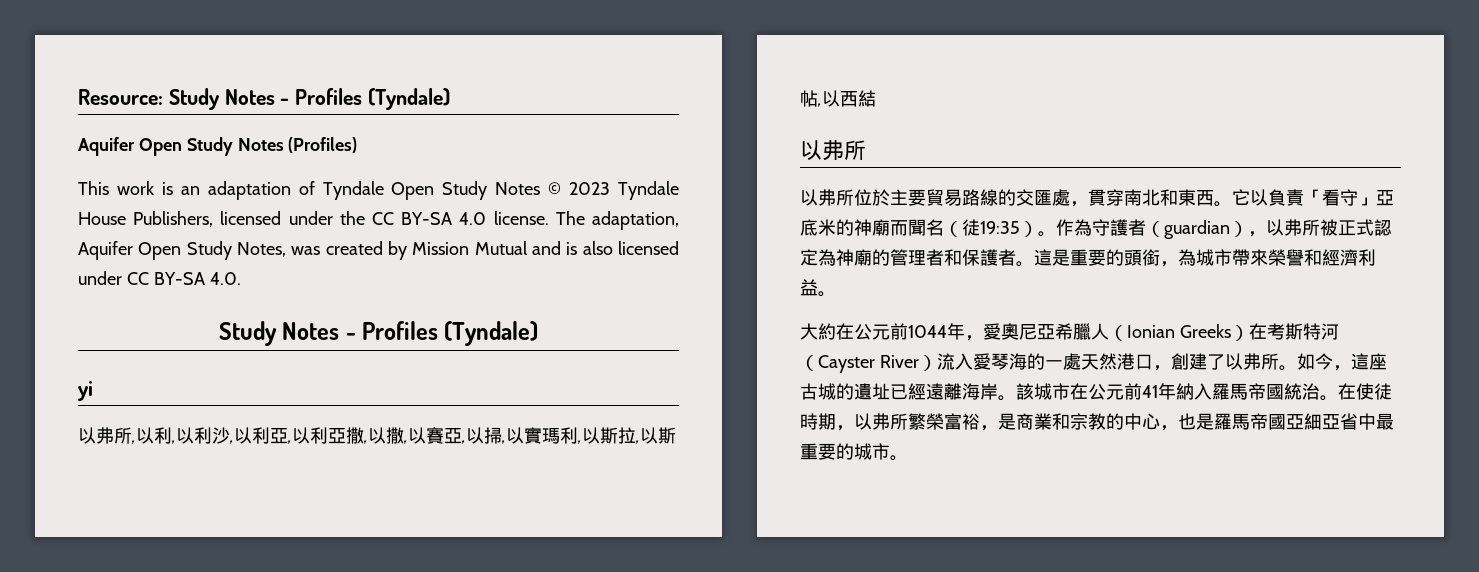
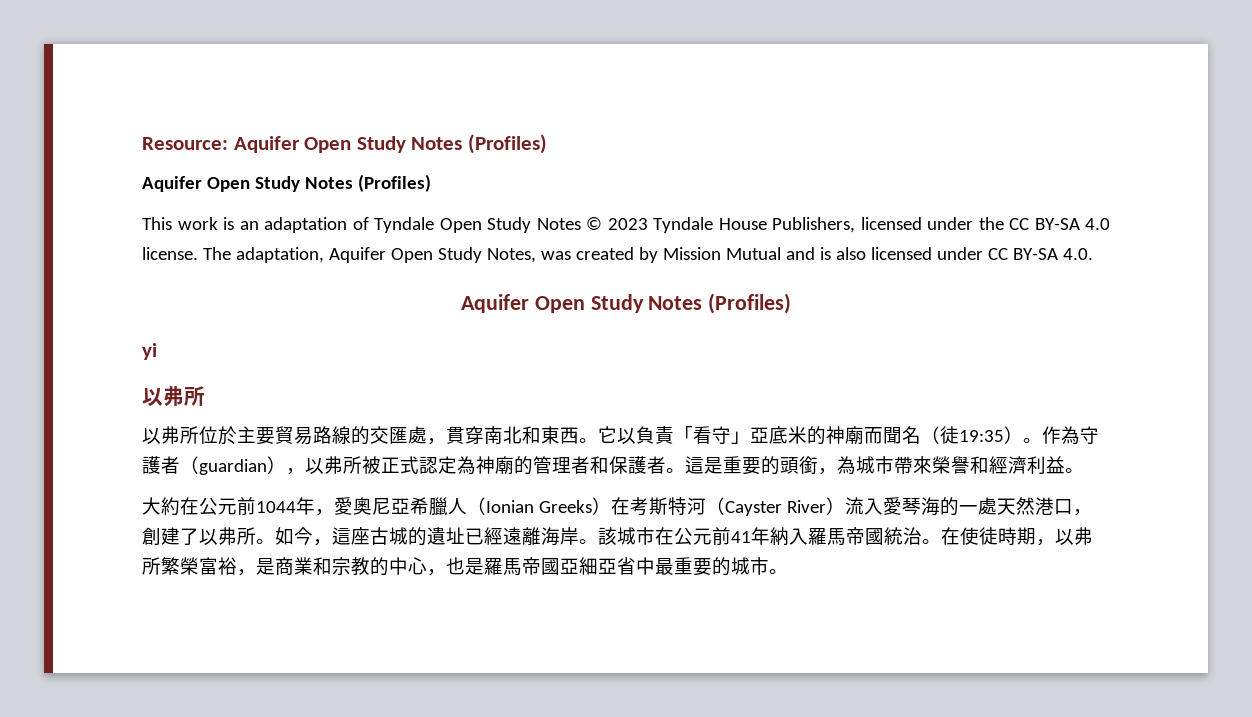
[168,88,451,110] Study Notes - Profiles (Tyndale) -> [233,134,547,154] Aquifer Open Study Notes (Profiles)
[218,321,539,346] [78,381,93,401] [78,427,676,444] [800,90,876,107] Study Notes - Profiles (Tyndale) // yi // 以弗所,以利,以利沙,以利亞,以利亞撒,以撒,以賽亞,以掃,以實瑪利,以斯拉,以斯帖,以西結 -> [460,293,792,314] [142,343,157,360] Aquifer Open Study Notes (Profiles) // yi

